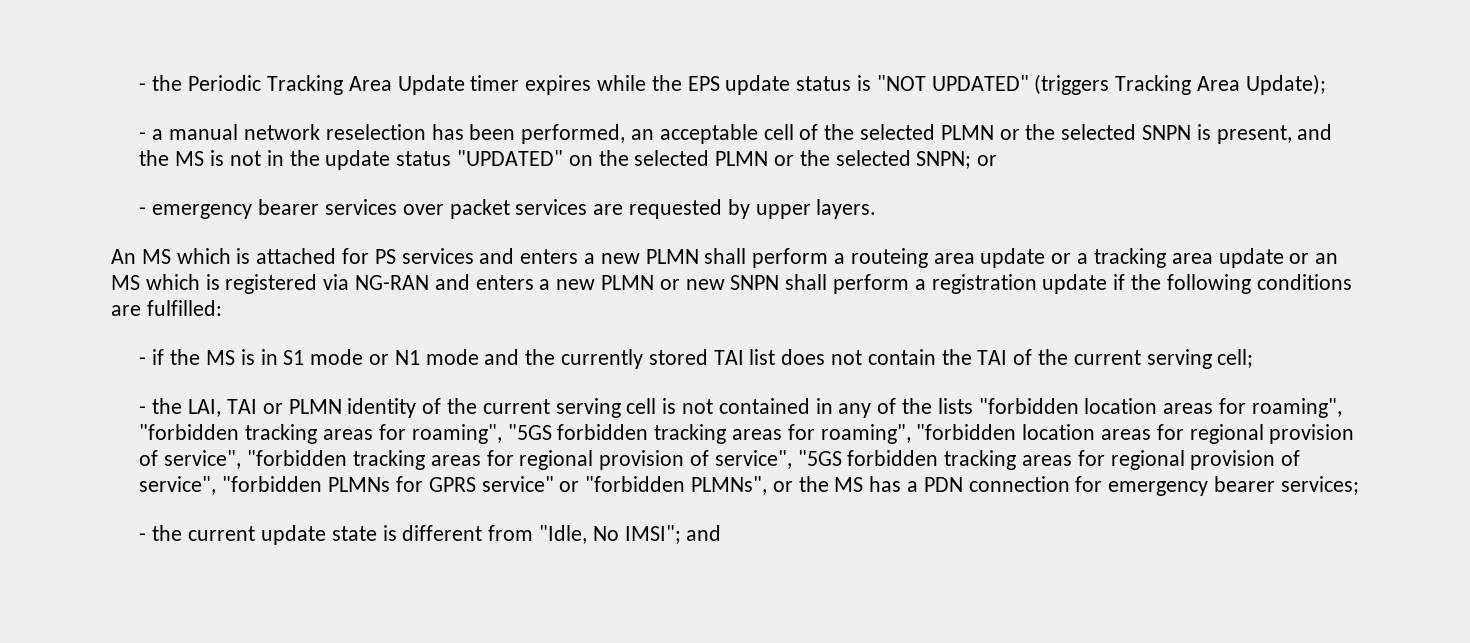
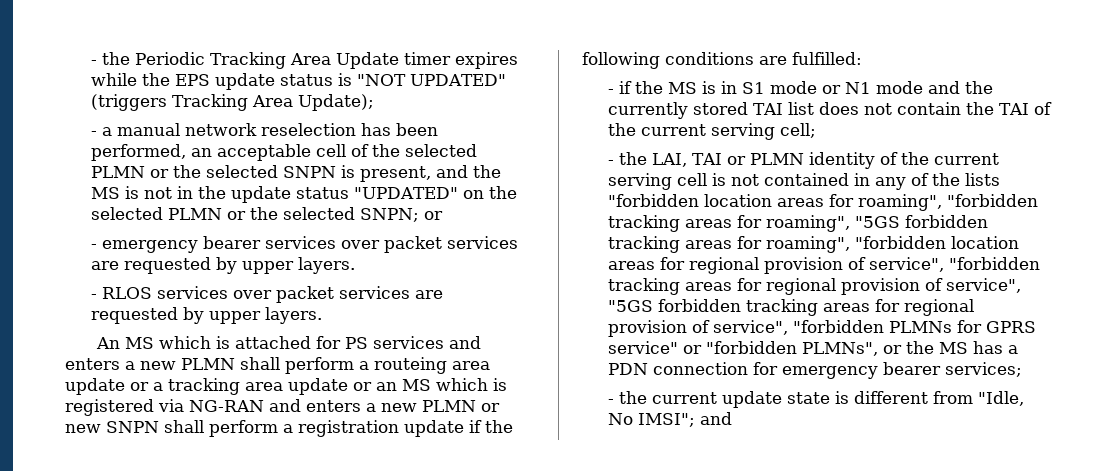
(877, 209) none -> [90,286,443,303] [90,307,322,324] // - RLOS services over packet services are requested by upper layers.

